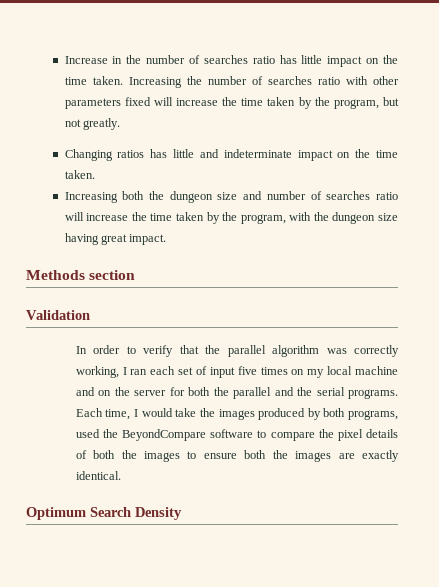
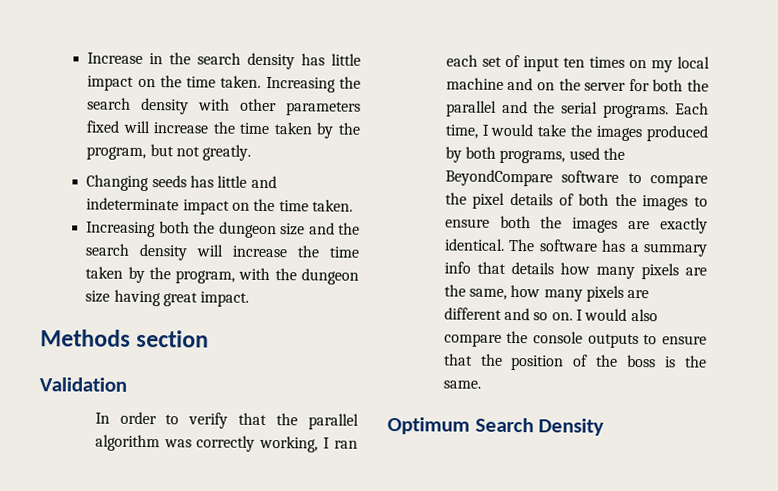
[146,55,275,64] number of searches ratio -> [197,52,296,70] search density
[207,76,340,85] number of searches ratio -> [87,97,190,115] search density
[117,150,145,158] ratios -> [151,175,187,188] seeds
[266,191,398,200] number of searches ratio -> [338,222,360,235] [85,243,189,261] the search density
[237,366,257,375] five -> [562,57,585,68] ten
(121, 475) none -> [508,238,708,257] [443,261,707,280] [443,284,650,302] [443,307,658,322] [443,330,707,349] [443,353,707,371] [442,380,481,389] The software has a summary info that details how many pixels are the same, how many pixels are different and so on. I would also compare the console outputs to ensure that the position of the boss is the same.

